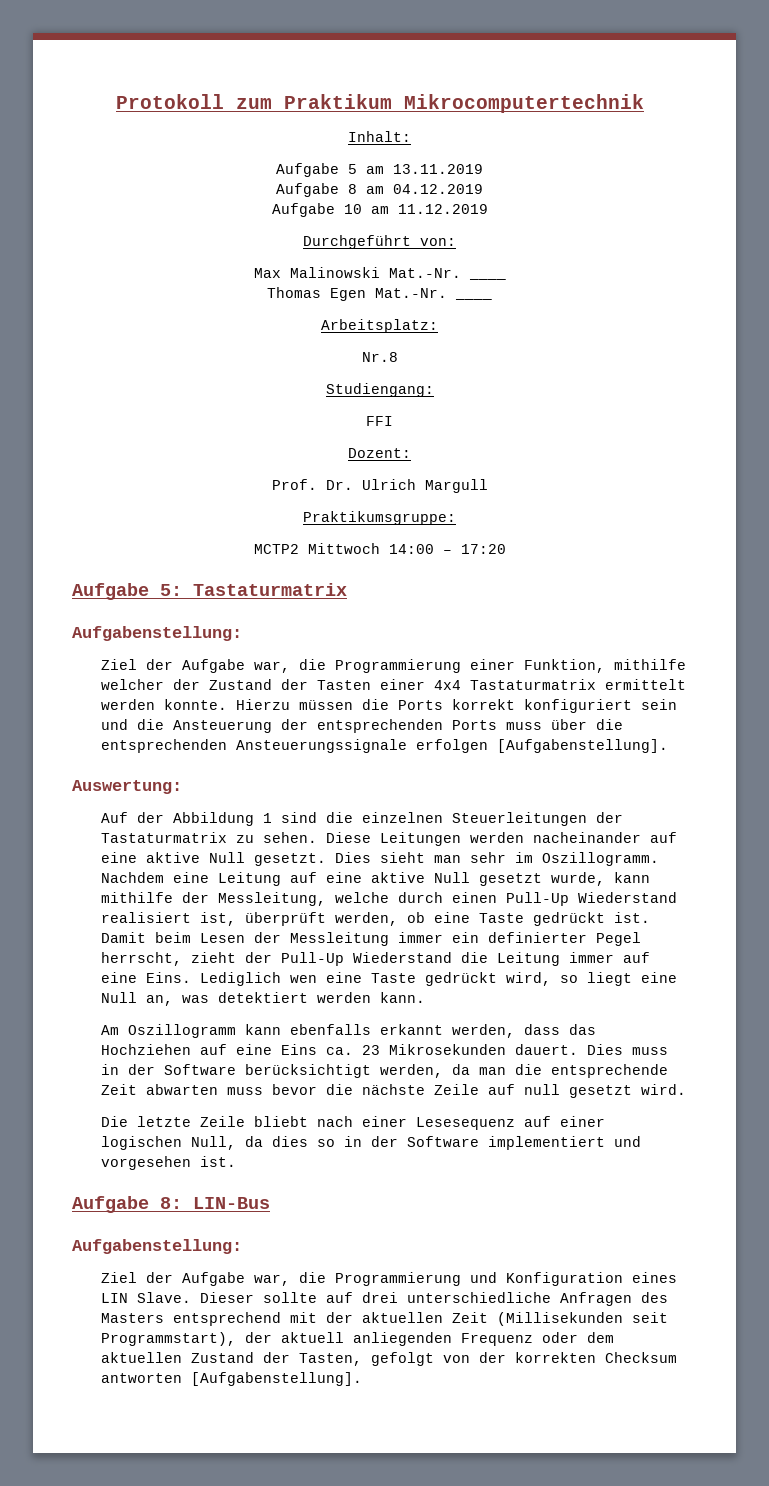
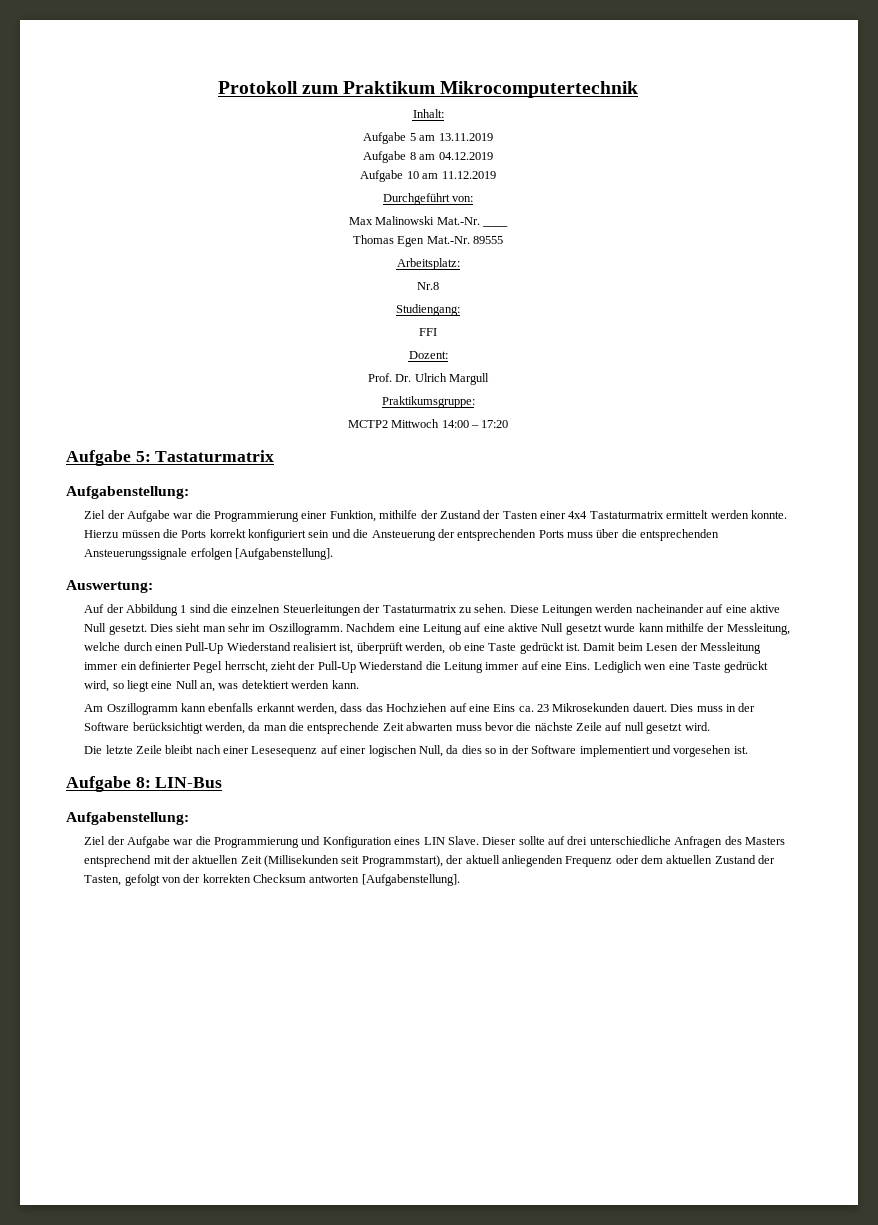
[455,298,492,300] ____ -> [473,236,504,244] 89555
[253,661,290,673] war, -> [173,513,194,519] war
[100,679,164,690] welcher -> (418, 514) none
[550,872,605,886] wurde, -> [604,623,636,632] wurde
[253,1116,308,1127] bliebt -> [165,745,194,754] bleibt
[253,1274,290,1286] war, -> [173,839,194,845] war

